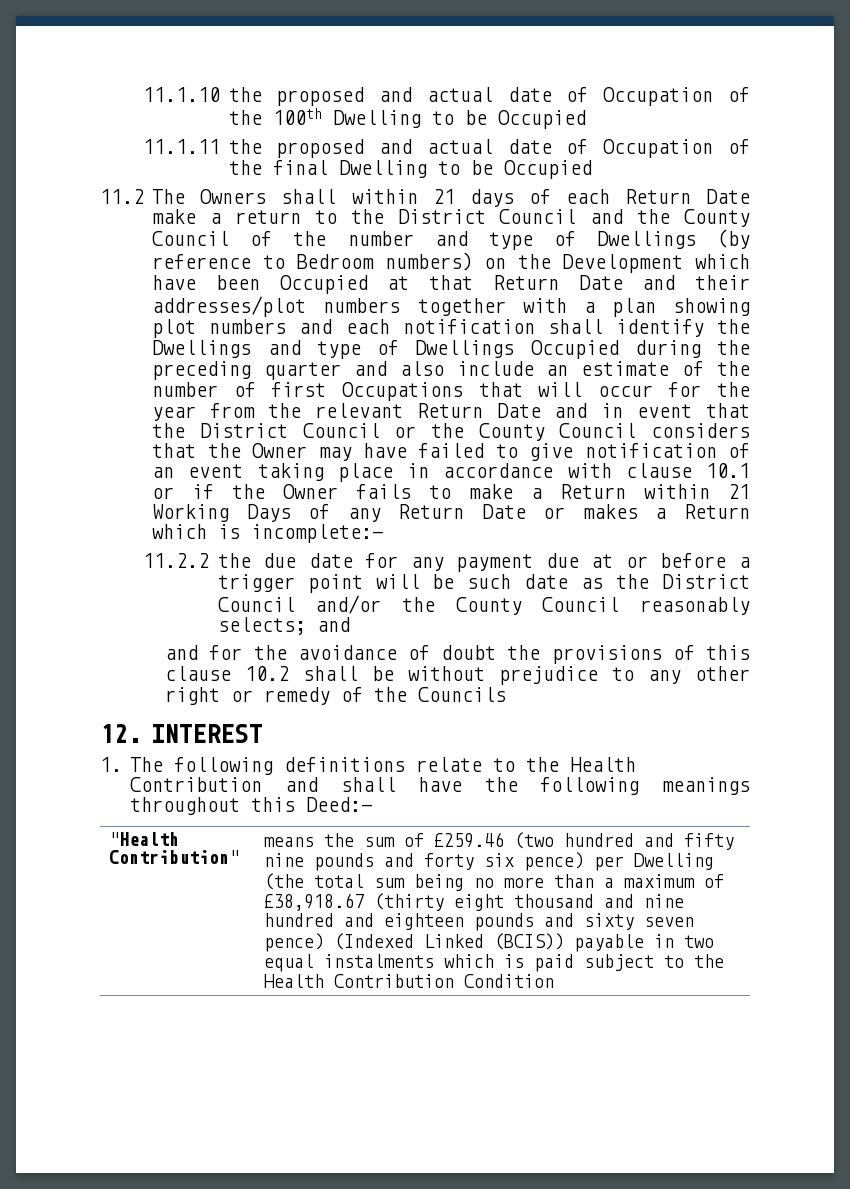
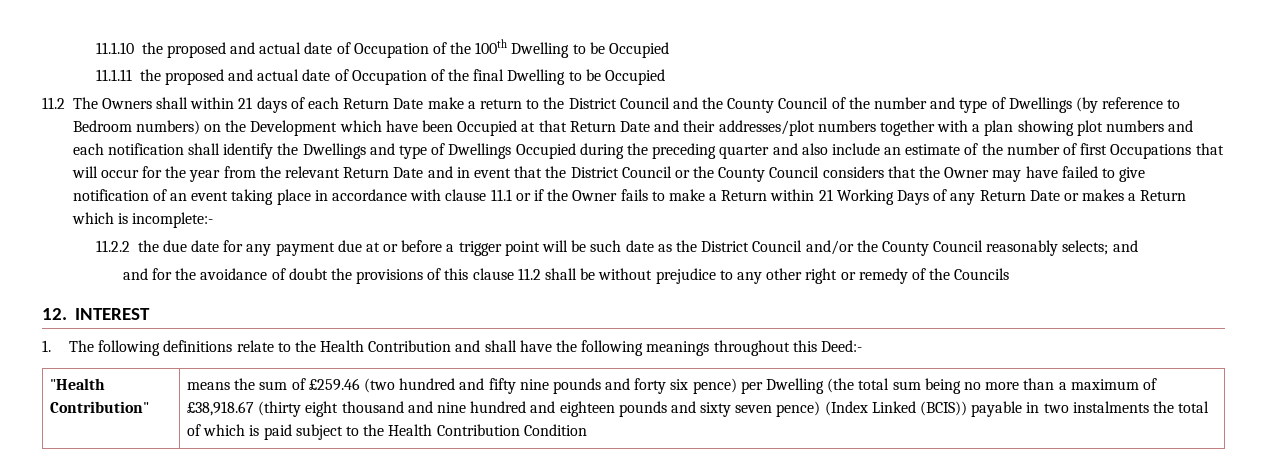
[706,463,750,478] 10.1 -> [490,189,512,201] 11.1
[245,666,290,681] 10.2 -> [517,268,541,280] 11.2
[334,933,415,950] (Indexed -> [824,401,868,416] (Index
[264,954,435,972] equal instalments -> [1072,401,1210,413] [187,424,202,436] instalments the total of

